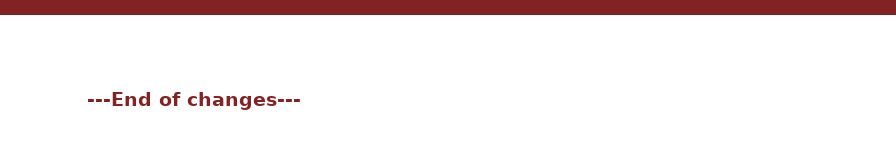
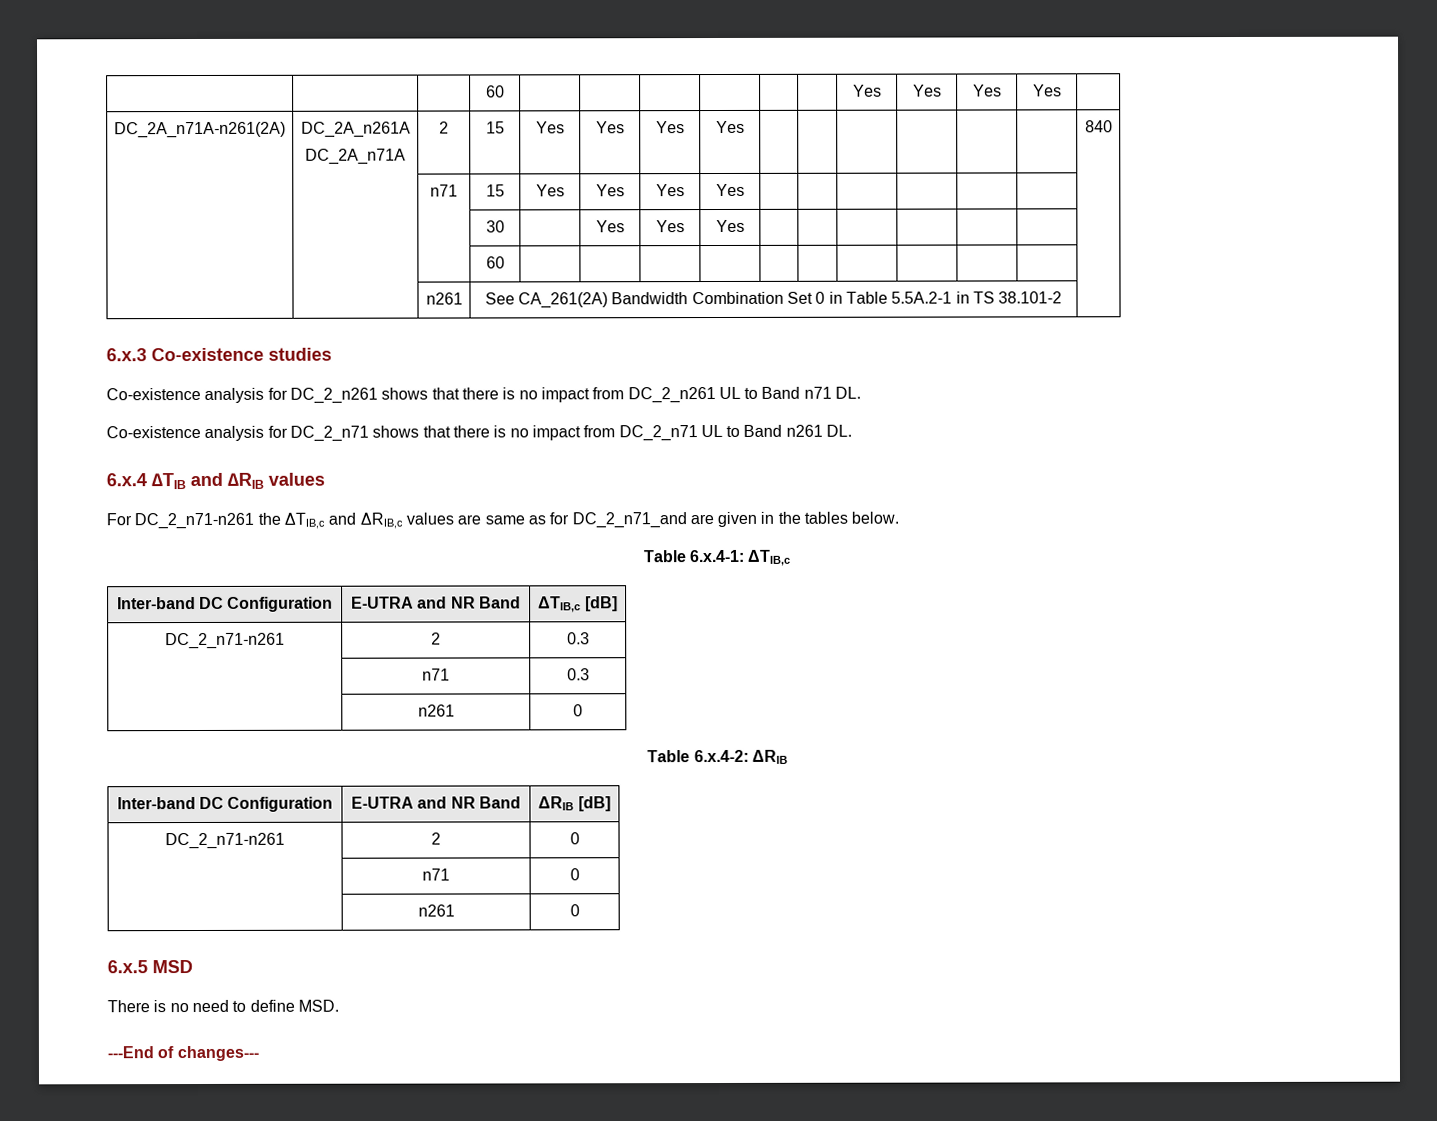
(87, 99) none -> [485,85,505,98] [852,84,882,97] [912,84,942,97] [972,84,1002,97] [1032,84,1062,97] [114,121,286,139] [300,121,411,138] [305,148,406,165] [439,121,449,134] [485,121,505,134] [535,121,565,134] [595,121,625,134] [655,121,685,134] [715,120,745,134] [1084,120,1113,133] [430,184,458,197] [485,184,505,197] [535,184,565,197] [595,184,625,197] [655,184,685,197] [715,183,745,197] [485,220,505,233] [595,220,625,233] [655,220,685,233] [715,219,745,233] [485,256,505,269] [425,292,463,305] [484,291,1063,309] [106,347,332,362] [106,386,862,404] [106,424,853,442] [106,472,325,490] [106,511,900,530] [642,549,792,566] [116,596,334,612] [351,596,521,609] [538,596,618,613] [165,632,285,650] [431,632,441,645] [566,632,590,645] [422,668,450,681] [566,668,590,681] [417,704,455,717] [573,704,583,717] [647,749,788,764] [116,796,334,812] [351,796,521,809] [538,796,611,812] [165,832,285,850] [431,832,441,845] [569,832,580,845] [422,868,450,881] [569,868,580,881] [417,904,455,917] [569,904,580,917] [107,960,193,974] [107,999,339,1013] | | | 60 | | | | | | | Yes | Yes | Yes | Yes | // DC_2A_n71A-n261(2A) | DC_2A_n261A // DC_2A_n71A | 2 | 15 | Yes | Yes | Yes | Yes | | | | | | | 840 // | | n71 | 15 | Yes | Yes | Yes | Yes | | | | | | | // | | | 30 | | Yes | Yes | Yes | | | | | | | // | | | 60 | | | | | | | | | | | // | | n261 | See CA_261(2A) Bandwidth Combination Set 0 in Table 5.5A.2-1 in TS 38.101-2 | // 6.x.3 Co-existence studies // Co-existence analysis for DC_2_n261 shows that there is no impact from DC_2_n261 UL to Band n71 DL. // Co-existence analysis for DC_2_n71 shows that there is no impact from DC_2_n71 UL to Band n261 DL. // 6.x.4 ∆TIB and ∆RIB values // For DC_2_n71-n261 the ΔTIB,c and ΔRIB,c values are same as for DC_2_n71_and are given in the tables below. // Table 6.x.4-1: ΔTIB,c // Inter-band DC Configuration | E-UTRA and NR Band | ΔTIB,c [dB] // DC_2_n71-n261 | 2 | 0.3 // | n71 | 0.3 // | n261 | 0 // Table 6.x.4-2: ΔRIB // Inter-band DC Configuration | E-UTRA and NR Band | ΔRIB [dB] // DC_2_n71-n261 | 2 | 0 // | n71 | 0 // | n261 | 0 // 6.x.5 MSD // There is no need to define MSD. //

